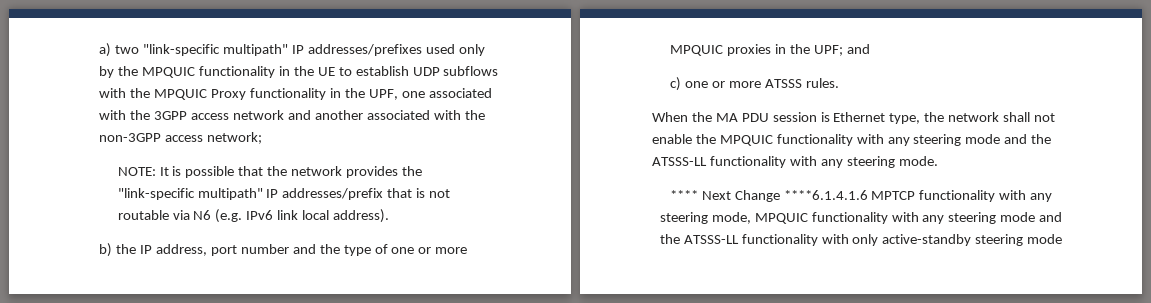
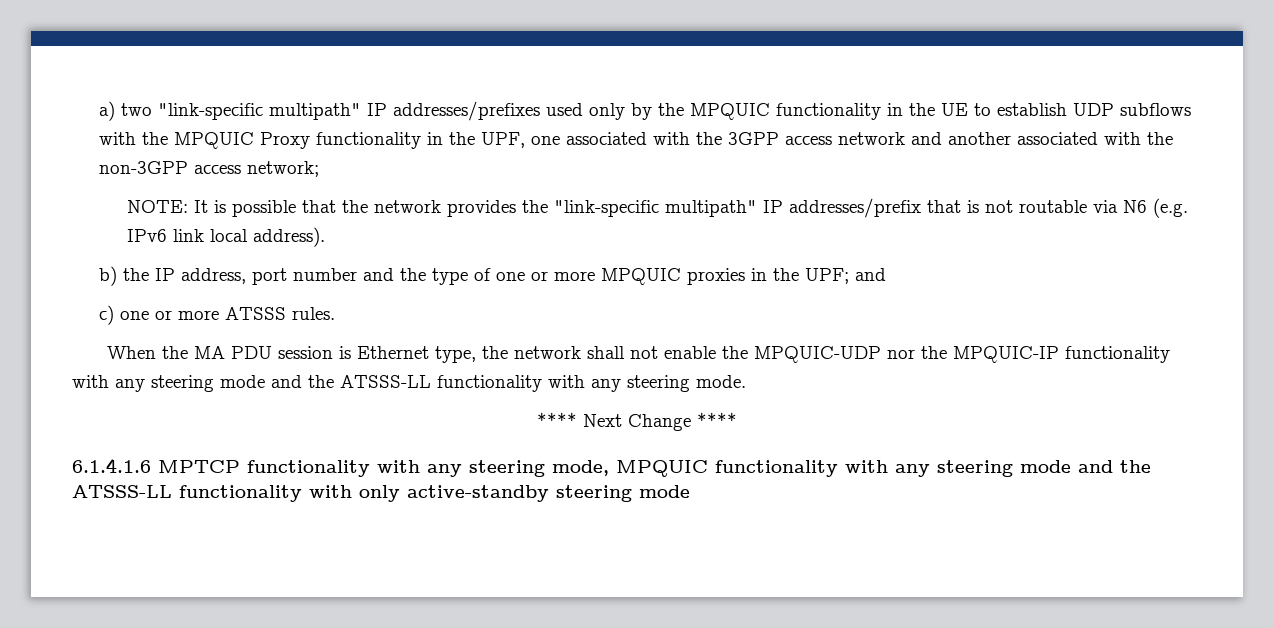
[719,135,773,146] MPQUIC -> [753,346,1059,363] MPQUIC-UDP nor the MPQUIC-IP
[783,190,868,200] ****6.1.4.1.6 -> [697,412,737,427] [72,458,151,473] **** // 6.1.4.1.6

